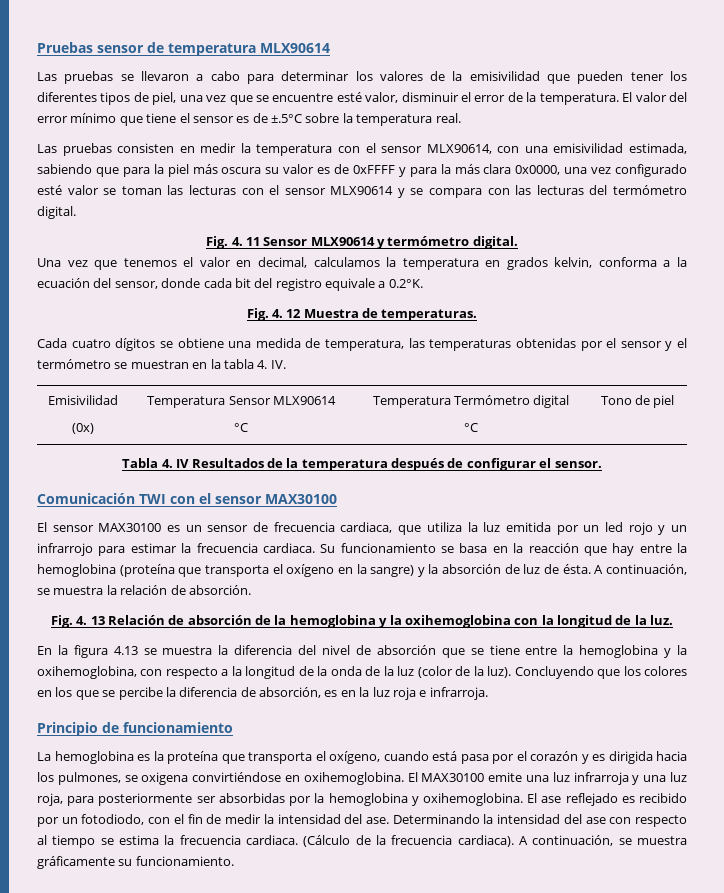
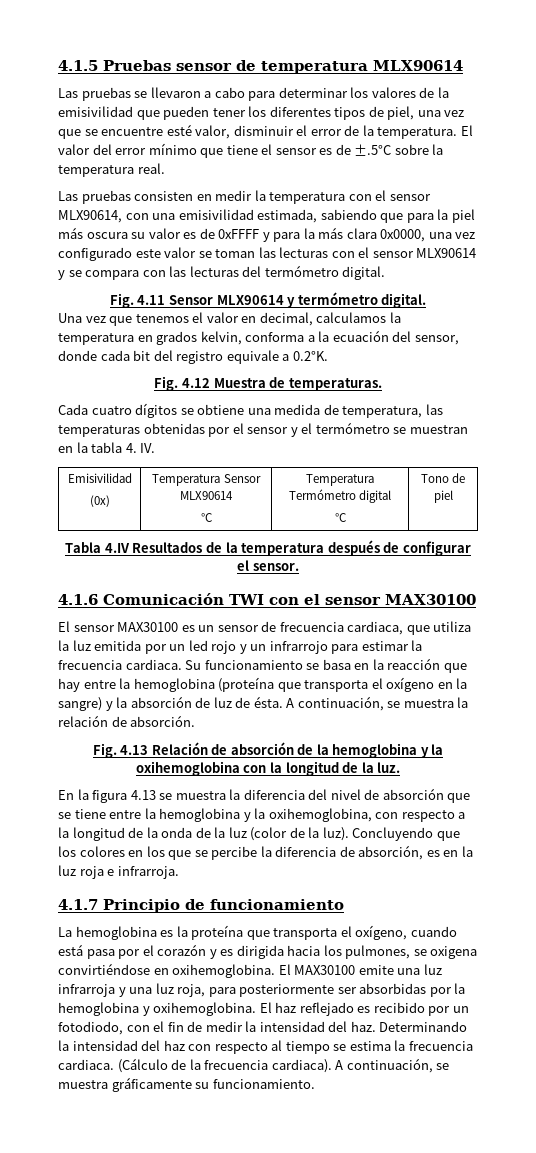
(37, 47) none -> [58,60,98,71] 4.1.5
[37,185,62,195] esté -> [135,249,161,258] este
[231,237,260,246] 4. 11 -> [137,295,166,305] 4.11
[271,309,302,318] 4. 12 -> [181,378,210,388] 4.12
[161,459,190,468] 4. IV -> [104,543,130,553] 4.IV
(602, 464) none -> [58,594,98,605] 4.1.6
[76,616,105,625] 4. 13 -> [120,745,149,755] 4.13
(488, 693) none -> [58,899,98,910] 4.1.7
[541,796,562,803] ase -> [275,1002,297,1013] haz
[365,817,389,824] ase. -> [350,1021,376,1032] haz.
[585,817,606,824] ase -> [163,1040,185,1051] haz

